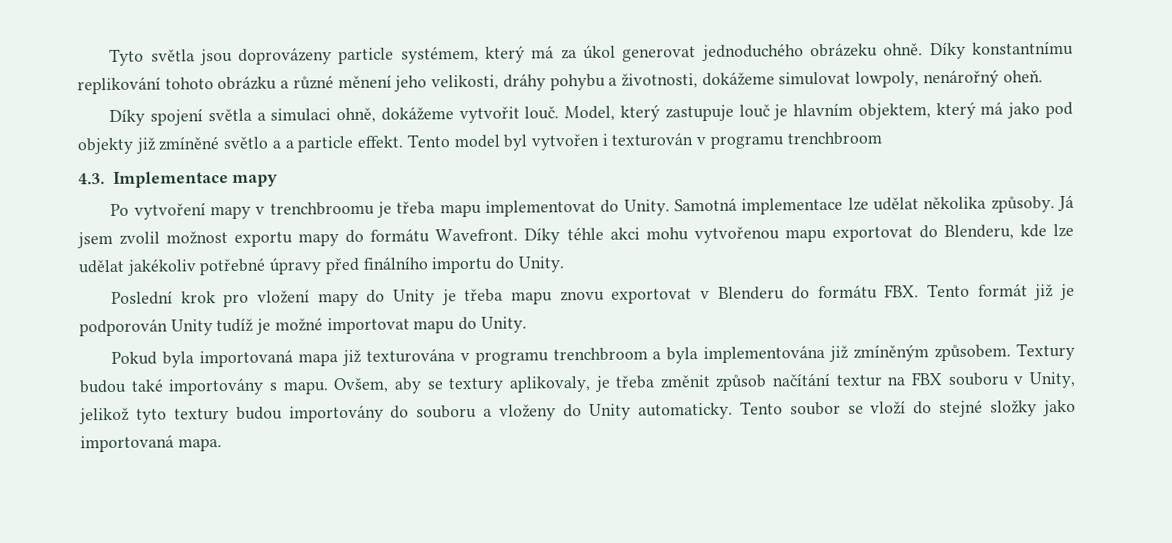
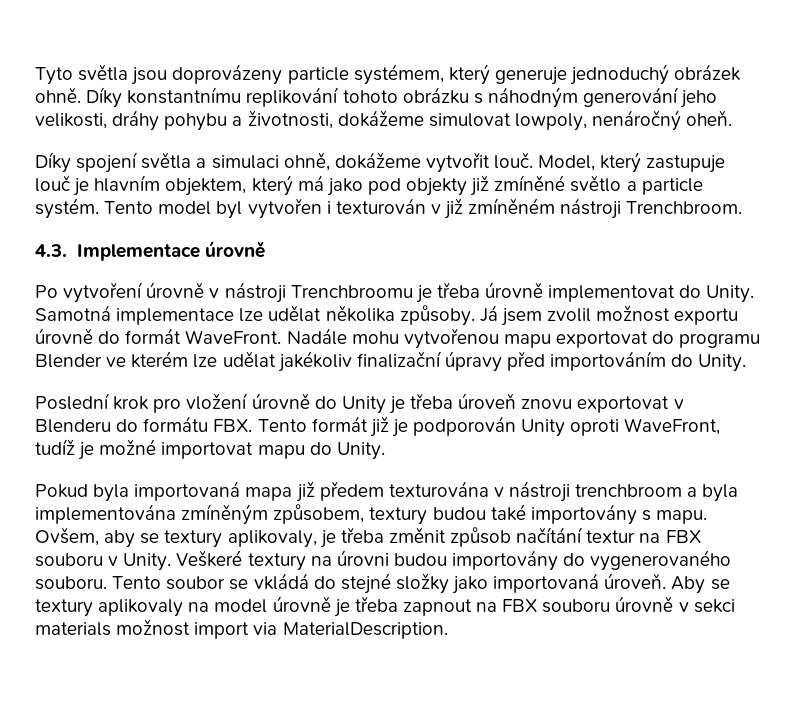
[531,42,879,62] má za úkol generovat jednoduchého obrázeku -> [494,64,742,85] generuje jednoduchý obrázek
[280,74,392,90] a různé měnení -> [473,87,680,108] s náhodným generování
[922,69,999,88] nenárořný -> [592,110,682,131] nenáročný
[284,135,404,153] a particle effekt. -> [641,178,703,195] [35,198,99,219] particle systém.
[709,131,882,149] programu trenchbroom -> [444,198,743,219] již zmíněném nástroji Trenchbroom.
[232,174,279,187] mapy -> [204,240,265,258] úrovně
[209,201,482,220] mapy v trenchbroomu je třeba mapu -> [146,282,544,303] úrovně v nástroji Trenchbroomu je třeba úrovně
[298,226,640,247] mapy do formátu Wavefront. Díky téhle akci -> [35,328,347,345] úrovně do formát WaveFront. Nadále
[943,224,1047,241] Blenderu, kde -> [679,333,761,348] [35,351,189,368] programu Blender ve kterém
[199,257,267,276] potřebné -> [356,351,442,368] finalizační
[362,256,494,274] finálního importu -> [550,351,667,371] importováním
[317,292,359,307] mapy -> [251,393,310,409] úrovně
[510,291,553,305] mapu -> [458,393,517,409] úroveň
(213, 327) none -> [570,418,721,436] oproti WaveFront,
(362, 358) none -> [319,481,384,501] předem
[474,351,549,365] programu -> [509,481,571,502] nástroji
[829,342,1076,362] již zmíněným způsobem. Textury -> [181,504,428,525] zmíněným způsobem, textury
[1028,371,1075,389] [79,402,733,425] Unity, jelikož tyto textury budou importovány do souboru a vloženy do Unity automaticky. -> [123,550,732,571] [35,576,107,590] Unity. Veškeré textury na úrovni budou importovány do vygenerovaného souboru.
[870,400,907,415] vloží -> [253,573,309,590] vkládá
[177,438,222,452] mapa. -> [604,573,730,594] [35,596,735,617] [35,619,448,639] úroveň. Aby se textury aplikovaly na model úrovně je třeba zapnout na FBX souboru úrovně v sekci materials možnost import via MaterialDescription.

